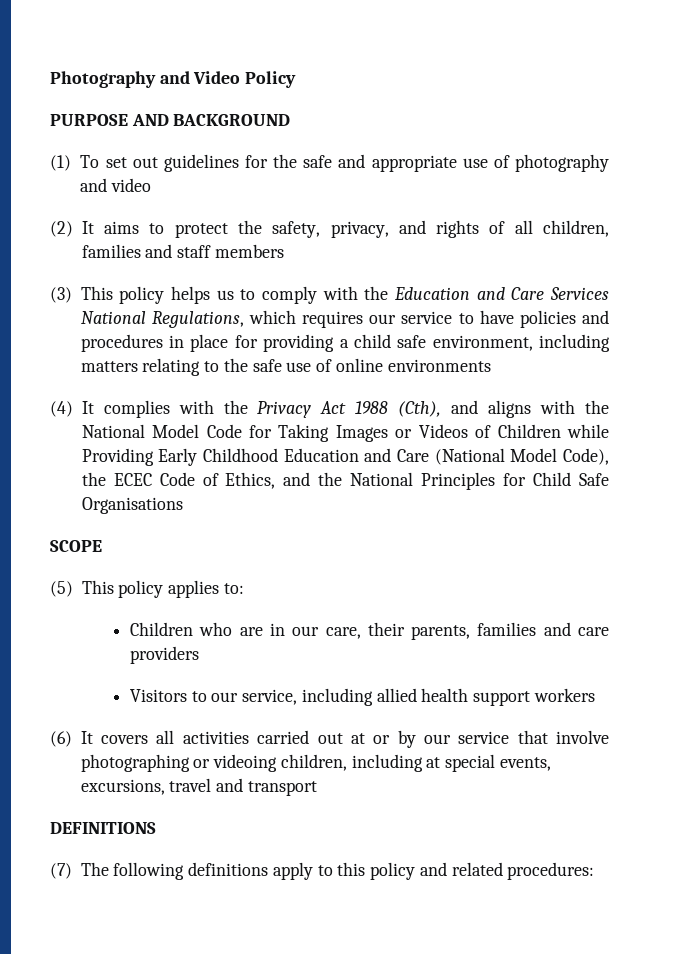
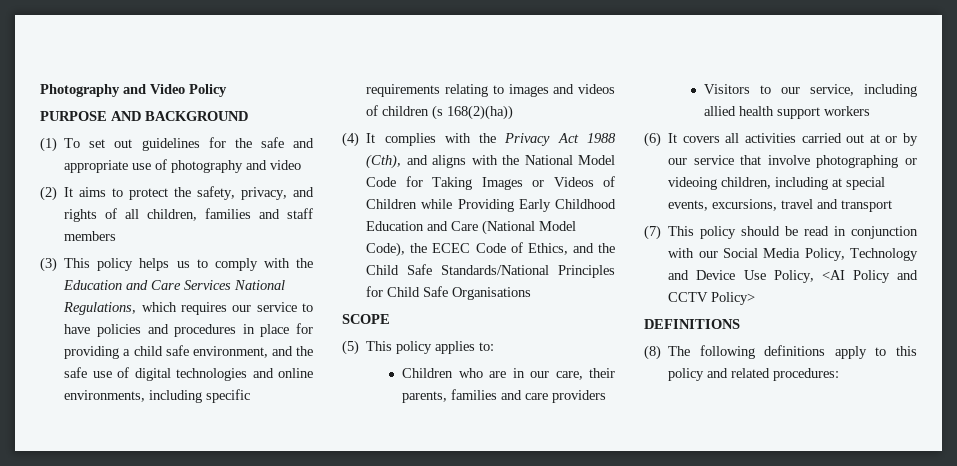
[538,334,610,352] [80,358,491,376] including matters relating to the safe use of online environments -> [271,346,313,356] [64,367,313,381] [64,389,251,403] [366,84,615,97] [366,105,514,120] and the safe use of digital technologies and online environments, including specific requirements relating to images and videos of children (s 168(2)(ha))
[350,472,414,486] National -> [366,264,550,275] Child Safe Standards/National
(317, 788) none -> [644,225,918,240] [668,248,918,261] [668,270,918,283] [668,292,756,305] // (7) This policy should be read in conjunction with our Social Media Policy, Technology and Device Use Policy, <AI Policy and CCTV Policy>
[50,863,72,879] (7) -> [644,345,661,360] (8)

